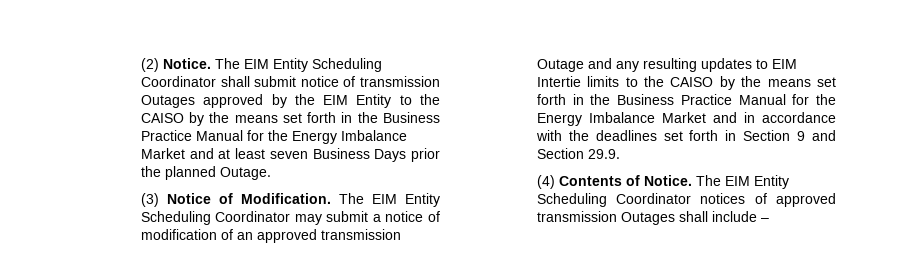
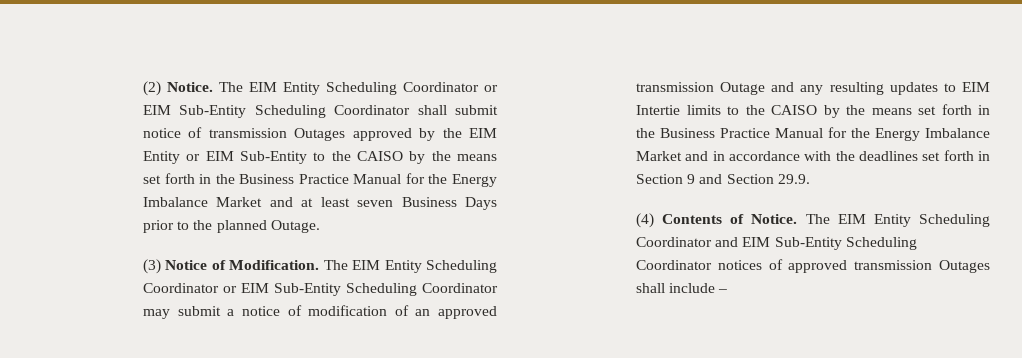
(216, 81) none -> [484,85,498,92] [143,105,411,118] or EIM Sub-Entity Scheduling Coordinator
(392, 101) none -> [186,151,308,164] or EIM Sub-Entity
(440, 155) none -> [177,221,190,230] to
(291, 216) none -> [223,283,498,296] or EIM Sub-Entity Scheduling Coordinator
(692, 198) none -> [715,237,917,250] [636,260,713,270] and EIM Sub-Entity Scheduling Coordinator

